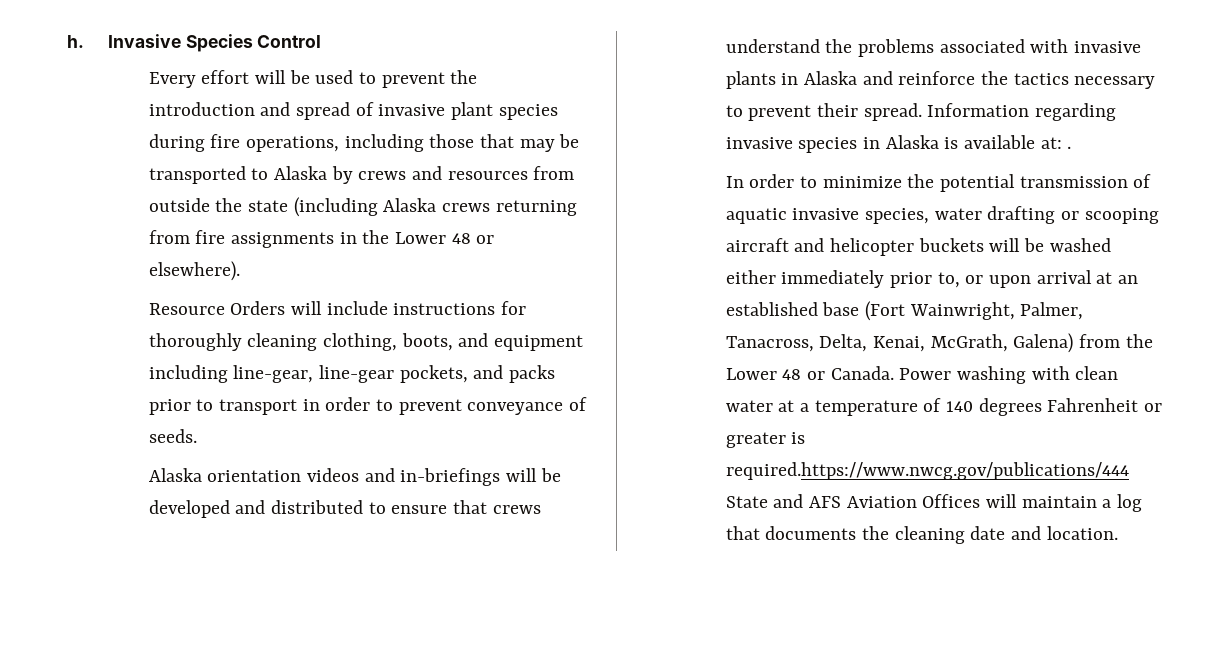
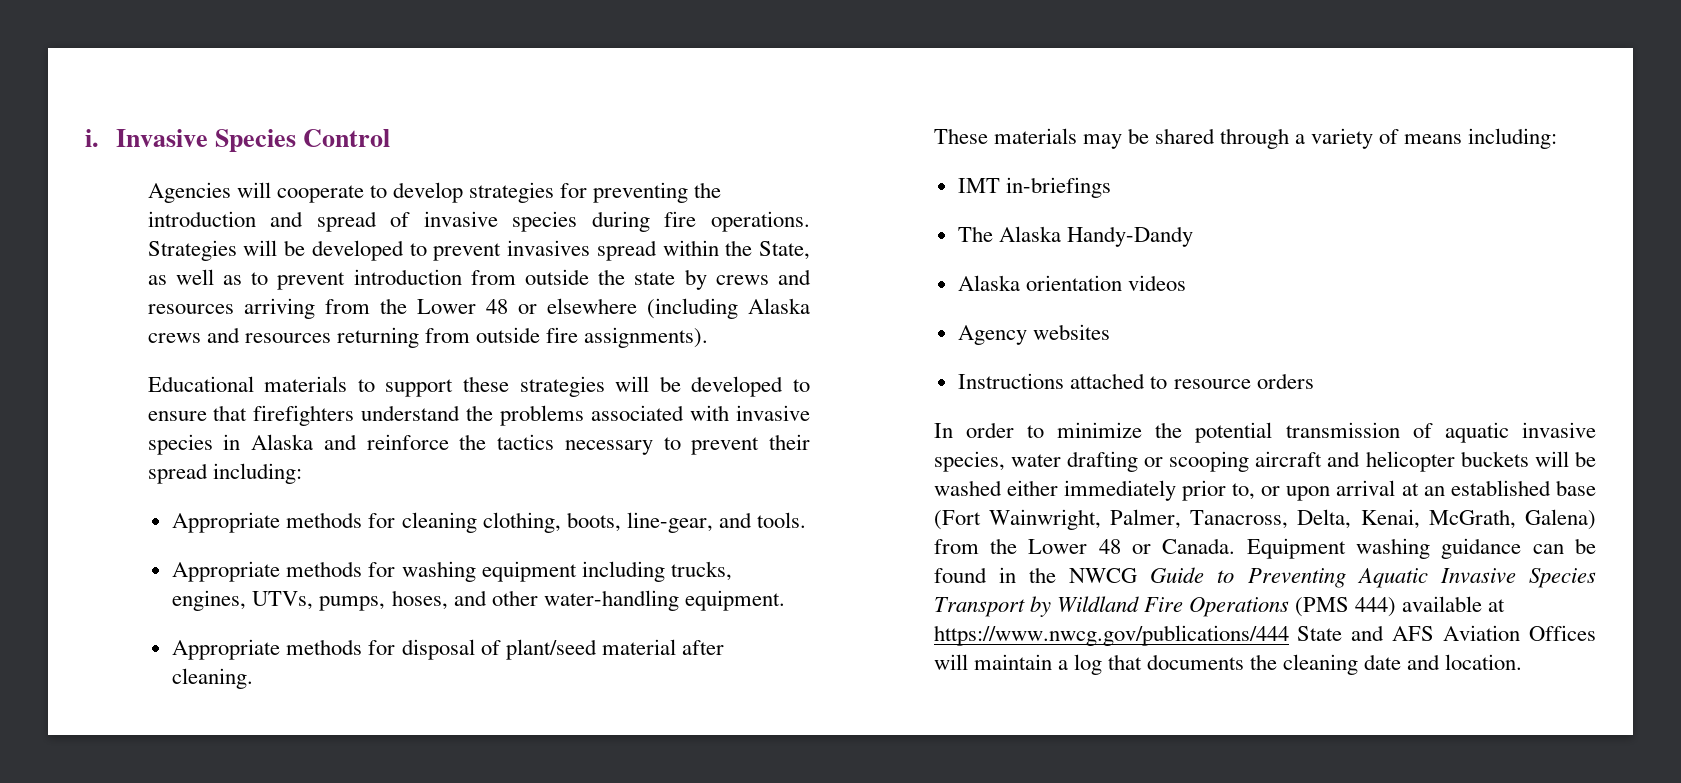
[67,35,84,48] h. -> [85,129,99,147] i.
[148,70,445,88] Every effort will be used to prevent -> [147,182,689,203] Agencies will cooperate to develop strategies for preventing
[451,102,494,120] plant -> (498, 219) none
[246,134,580,152] [148,166,575,184] [148,197,577,217] [148,230,495,248] [148,261,240,281] [148,301,527,315] [148,333,584,351] [148,365,556,383] [148,397,588,415] [148,429,197,443] [148,468,561,486] [148,500,364,518] operations, including those that may be transported to Alaska by crews and resources from outside the state (including Alaska crews returning from fire assignments in the Lower 48 or elsewhere). // Resource Orders will include instructions for thoroughly cleaning clothing, boots, and equipment including line-gear, line-gear pockets, and packs prior to transport in order to prevent conveyance of seeds. // Alaska orientation videos and in-briefings will be developed and distributed -> [711,211,810,232] [147,240,810,261] [147,269,811,290] [147,298,810,319] [147,327,709,348] [147,376,784,397] operations. Strategies will be developed to prevent invasives spread within the State, as well as to prevent introduction from outside the state by crews and resources arriving from the Lower 48 or elsewhere (including Alaska crews and resources returning from outside fire assignments). // Educational materials to support these strategies will be developed
[492,505,541,514] crews -> [253,405,355,426] firefighters
[725,71,776,89] plants -> [147,434,213,455] species
[863,103,1117,121] [725,135,1072,153] spread. Information regarding invasive species in Alaska is available at: . -> [147,463,302,484] [172,512,806,533] [172,561,732,582] [172,590,785,611] [172,639,724,660] [172,668,254,689] [933,128,1558,149] [958,177,1112,198] [958,226,1194,247] [958,275,1187,291] [958,324,1111,345] [958,373,1314,389] spread including: // Appropriate methods for cleaning clothing, boots, line-gear, and tools. // Appropriate methods for washing equipment including trucks, engines, UTVs, pumps, hoses, and other water-handling equipment. // Appropriate methods for disposal of plant/seed material after cleaning. // These materials may be shared through a variety of means including: // IMT in-briefings // The Alaska Handy-Dandy // Alaska orientation videos // Agency websites // Instructions attached to resource orders
[899,366,1119,384] [725,398,1163,416] [725,432,806,448] [725,462,1129,480] Power washing with clean water at a temperature of 140 degrees Fahrenheit or greater is required.https://www.nwcg.gov/publications/444 -> [1246,538,1596,559] [933,567,1596,588] [933,596,1506,617] [933,625,1289,646] Equipment washing guidance can be found in the NWCG Guide to Preventing Aquatic Invasive Species Transport by Wildland Fire Operations (PMS 444) available at https://www.nwcg.gov/publications/444

